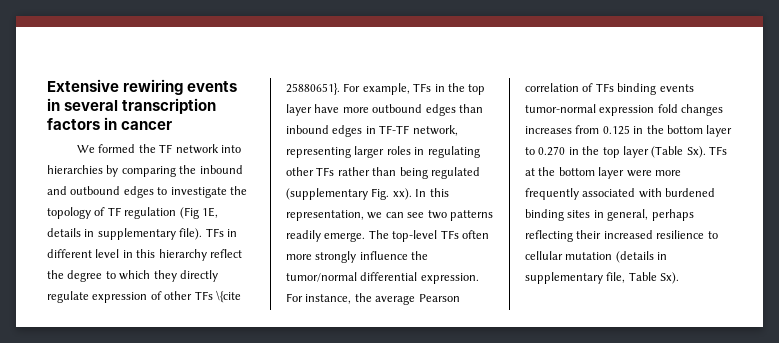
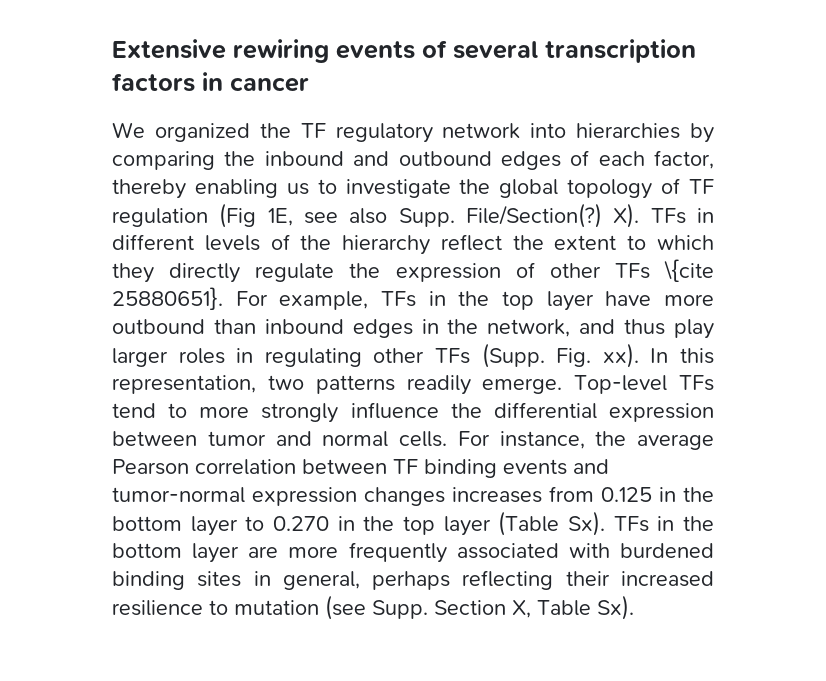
[47,98,60,111] in -> [422,40,447,58] of
[98,144,136,153] formed -> [154,123,250,142] organized
(173, 148) none -> [335,123,433,143] regulatory
(154, 192) none -> [570,150,714,169] [112,179,309,199] of each factor, thereby enabling us
(247, 190) none -> [499,179,559,198] global
[47,228,237,240] [47,249,156,258] details in supplementary file). TFs in different level in this -> [304,203,714,228] [112,234,332,251] see also Supp. File/Section(?) X). TFs in different levels of the
[67,270,103,282] degree -> [554,235,617,250] extent
(89, 297) none -> [349,263,381,278] the
[425,104,456,116] edges -> (205, 326) none
[379,125,458,136] [286,147,351,158] TF-TF network, representing -> [447,319,715,339] the network, and thus play
[337,167,480,179] [286,188,368,200] rather than being regulated (supplementary -> [481,343,545,368] (Supp.
[367,212,425,219] we can see -> (256, 384) none
[368,230,489,242] [286,251,429,263] [286,272,479,284] The top-level TFs often more strongly influence the tumor/normal differential expression. -> [574,375,714,394] [112,402,714,423] [112,431,447,447] Top-level TFs tend to more strongly influence the differential expression between tumor and normal cells.
[582,83,614,92] of TFs -> [302,459,418,474] between TF
(694, 88) none -> [573,459,609,474] and
[657,104,678,113] fold -> (357, 496) none
[525,167,652,179] at the bottom layer were -> [657,516,714,531] [112,543,279,563] in the bottom layer are
[525,251,668,263] [525,272,626,284] cellular mutation (details in supplementary file, -> [234,595,531,620] mutation (see Supp. Section X,

